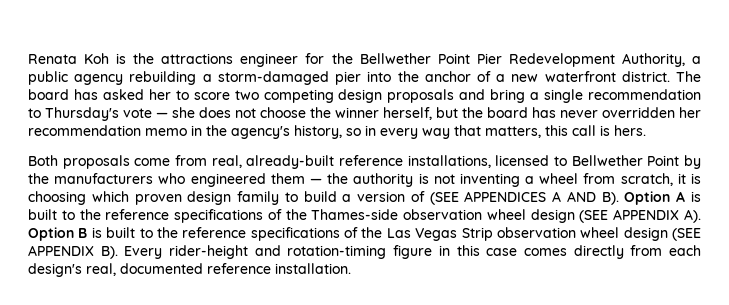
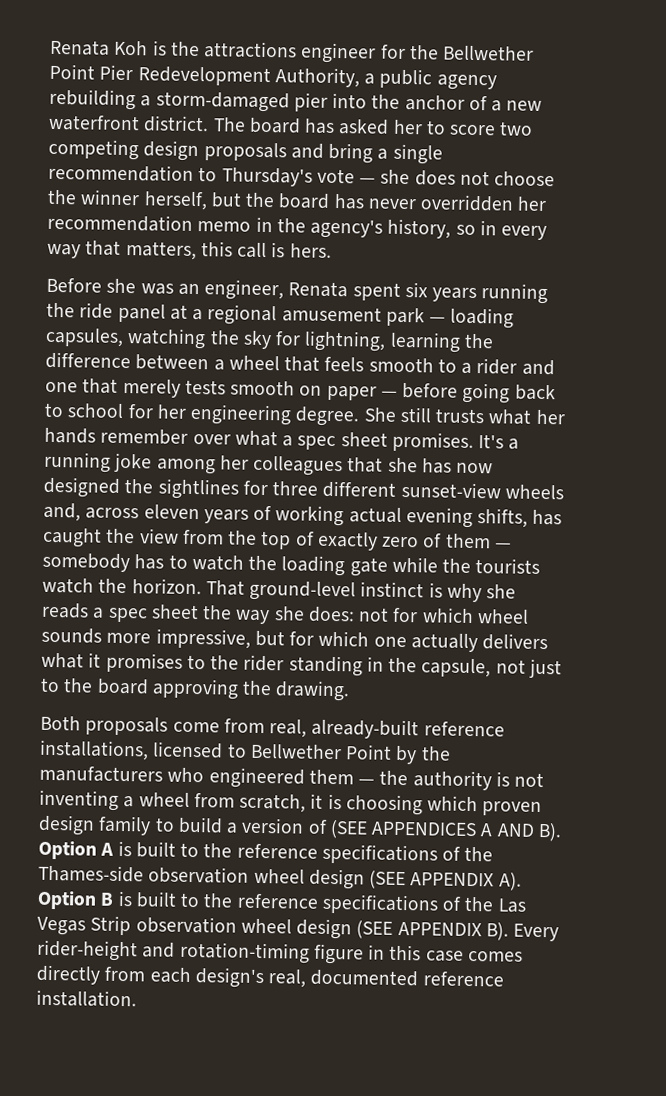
(646, 130) none -> [46,277,549,305] [46,302,515,329] [45,327,494,353] [45,351,555,376] [45,378,556,404] [44,402,565,427] [44,427,520,452] [44,451,494,477] [43,476,564,500] [43,502,563,528] [42,527,512,551] [42,552,541,577] [42,577,517,603] [41,602,529,625] [41,627,549,653] [41,652,562,679] [40,677,351,702] // Before she was an engineer, Renata spent six years running the ride panel at a regional amusement park — loading capsules, watching the sky for lightning, learning the difference between a wheel that feels smooth to a rider and one that merely tests smooth on paper — before going back to school for her engineering degree. She still trusts what her hands remember over what a spec sheet promises. It's a running joke among her colleagues that she has now designed the sightlines for three different sunset-view wheels and, across eleven years of working actual evening shifts, has caught the view from the top of exactly zero of them — somebody has to watch the loading gate while the tourists watch the horizon. That ground-level instinct is why she reads a spec sheet the way she does: not for which wheel sounds more impressive, but for which one actually delivers what it promises to the rider standing in the capsule, not just to the board approving the drawing.

